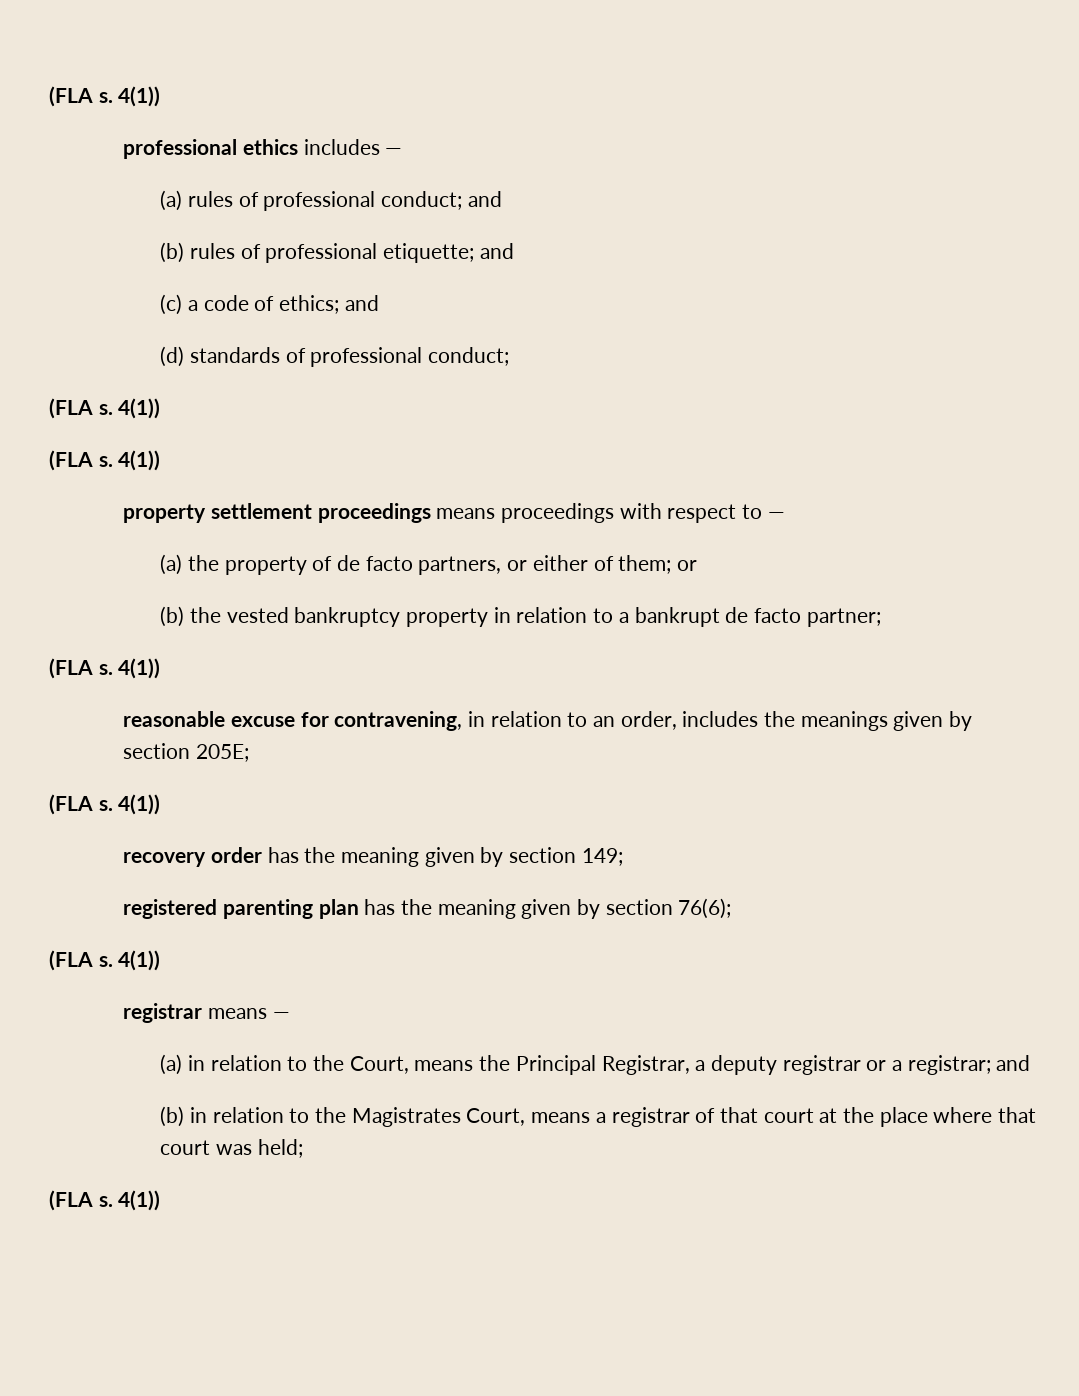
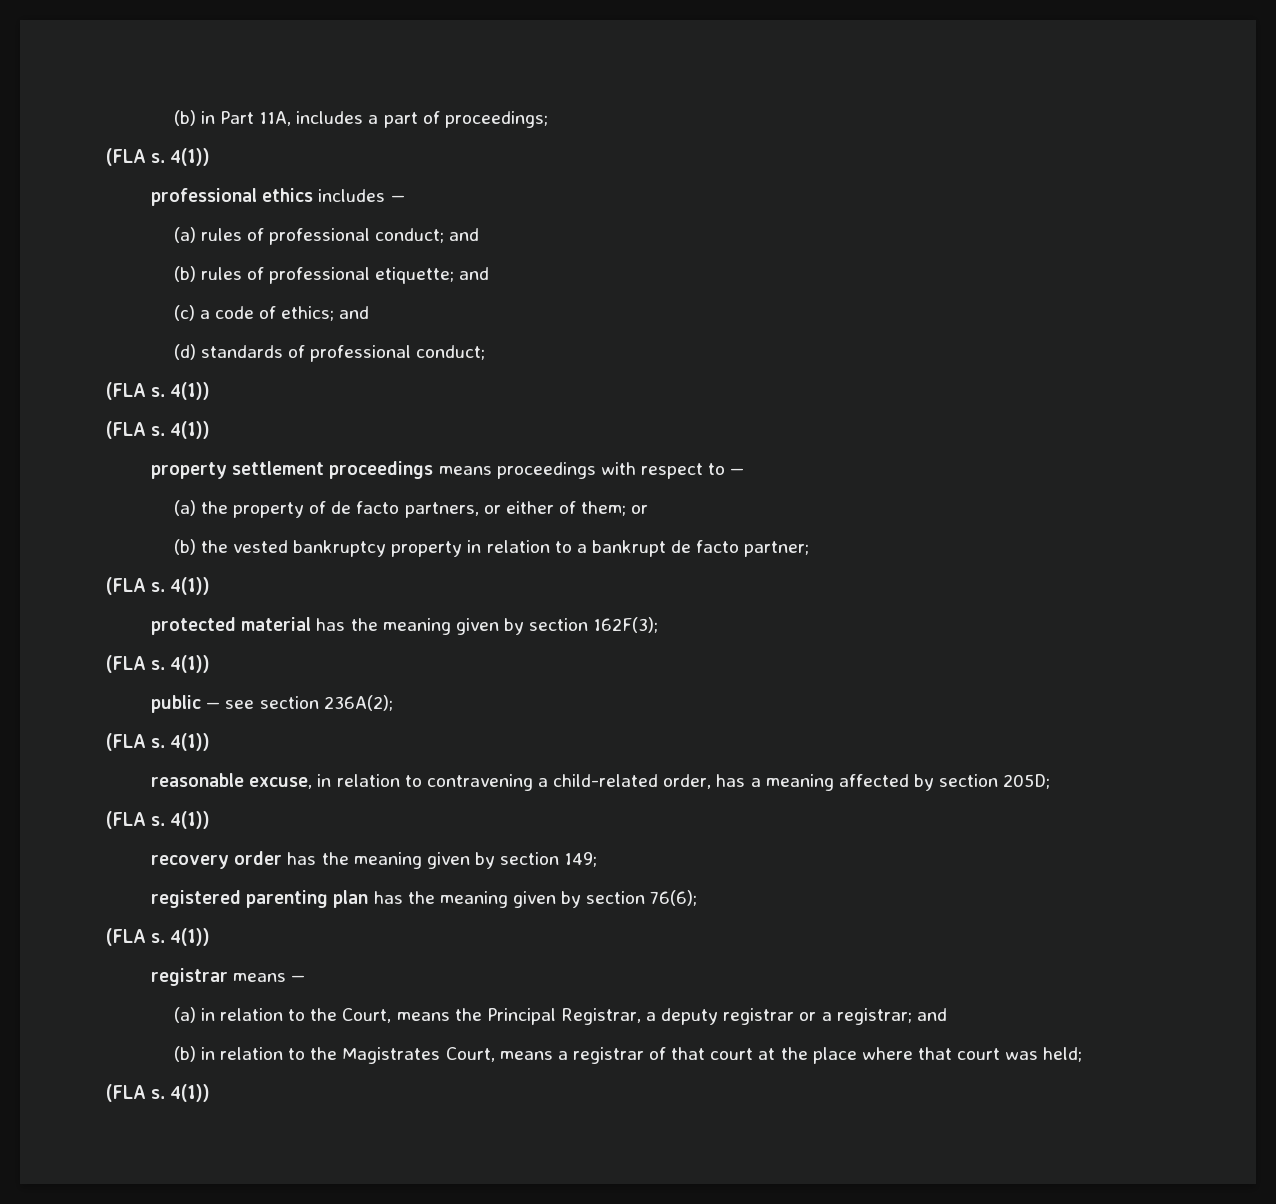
(49, 96) none -> [173,110,548,128] (b) in Part 11A, includes a part of proceedings; //
[123,711,973,731] [123,743,249,762] reasonable excuse for contravening, in relation to an order, includes the meanings given by section 205E; -> [151,617,659,635] [106,655,211,673] [151,695,393,713] [106,733,211,751] [151,773,1051,791] protected material has the meaning given by section 162F(3); // (FLA s. 4(1)) // public — see section 236A(2); // (FLA s. 4(1)) // reasonable excuse, in relation to contravening a child-related order, has a meaning affected by section 205D;

